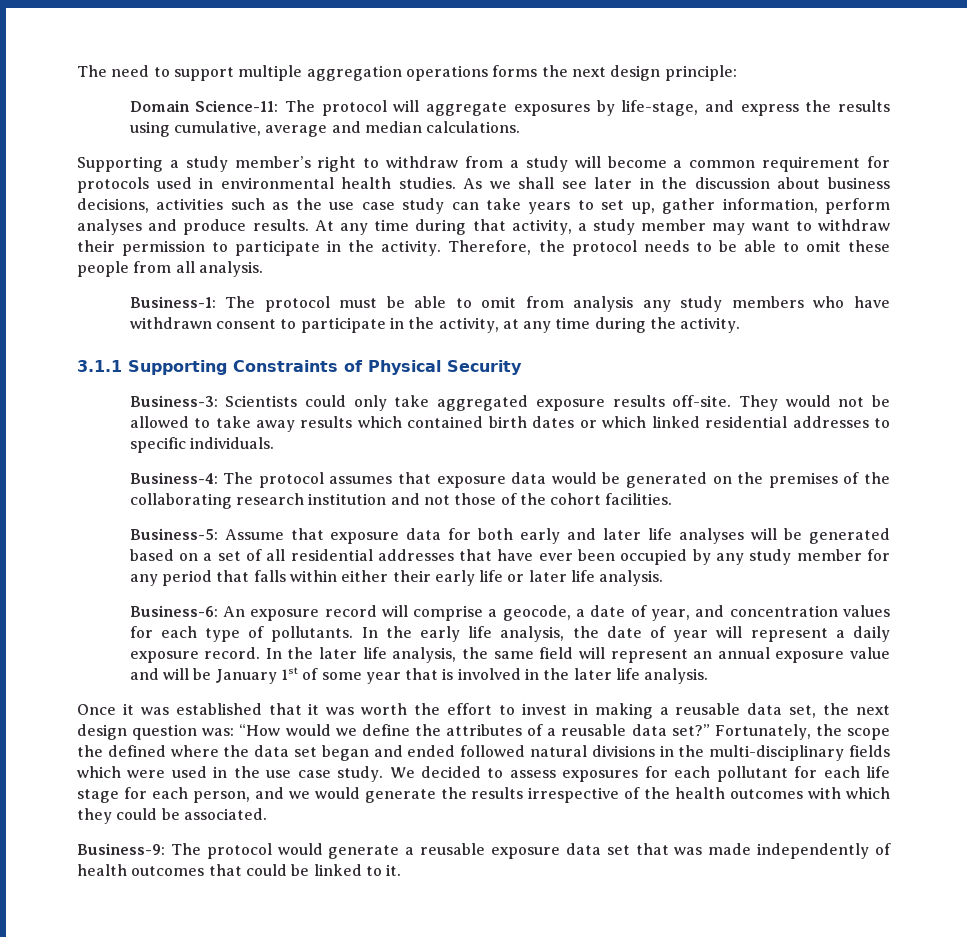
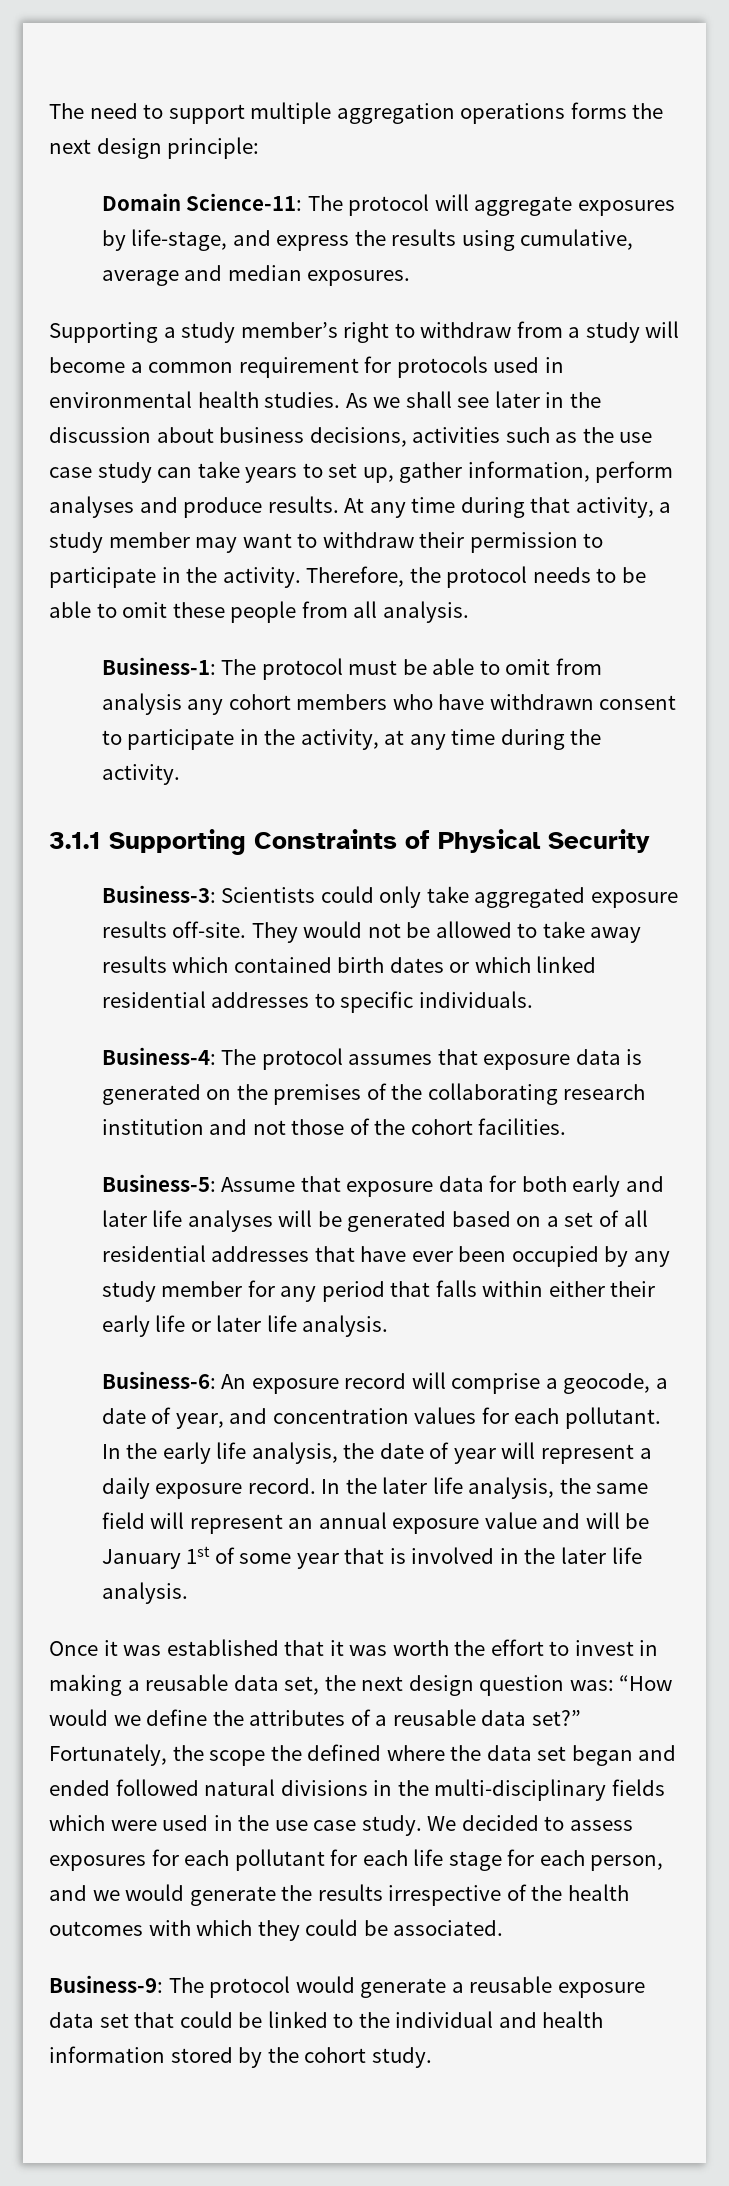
[426,121,521,133] calculations. -> [307,270,411,286] exposures.
[680,296,723,312] study -> [228,694,291,710] cohort
[551,472,621,484] would be -> [626,1049,643,1065] is
[205,626,354,642] type of pollutants. -> [564,1407,661,1429] pollutant.
[674,843,892,859] [77,864,402,876] was made independently of health outcomes that could be linked to it. -> [179,2011,604,2028] [49,2046,432,2068] could be linked to the individual and health information stored by the cohort study.

